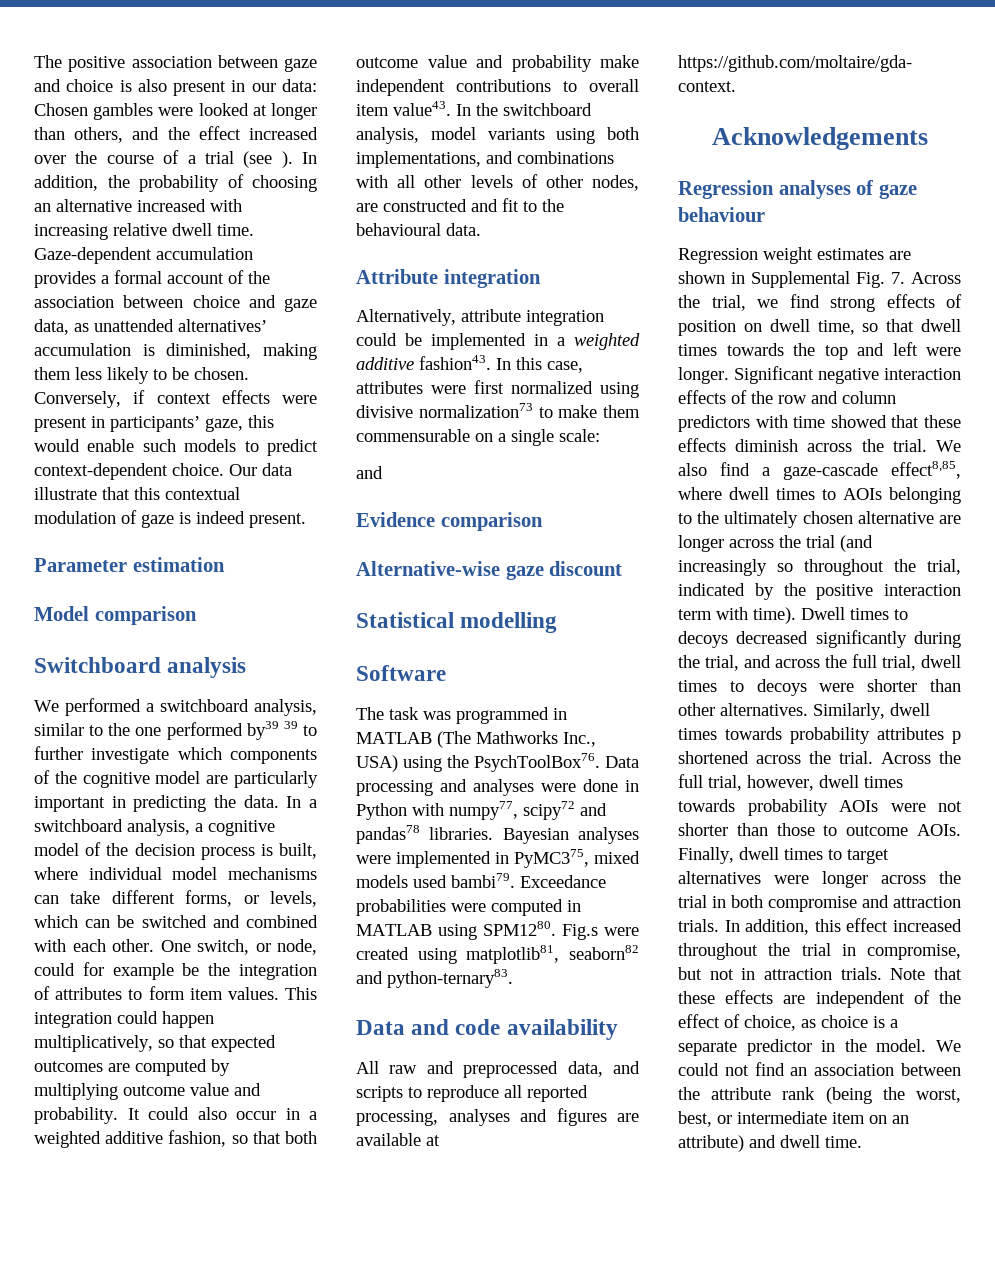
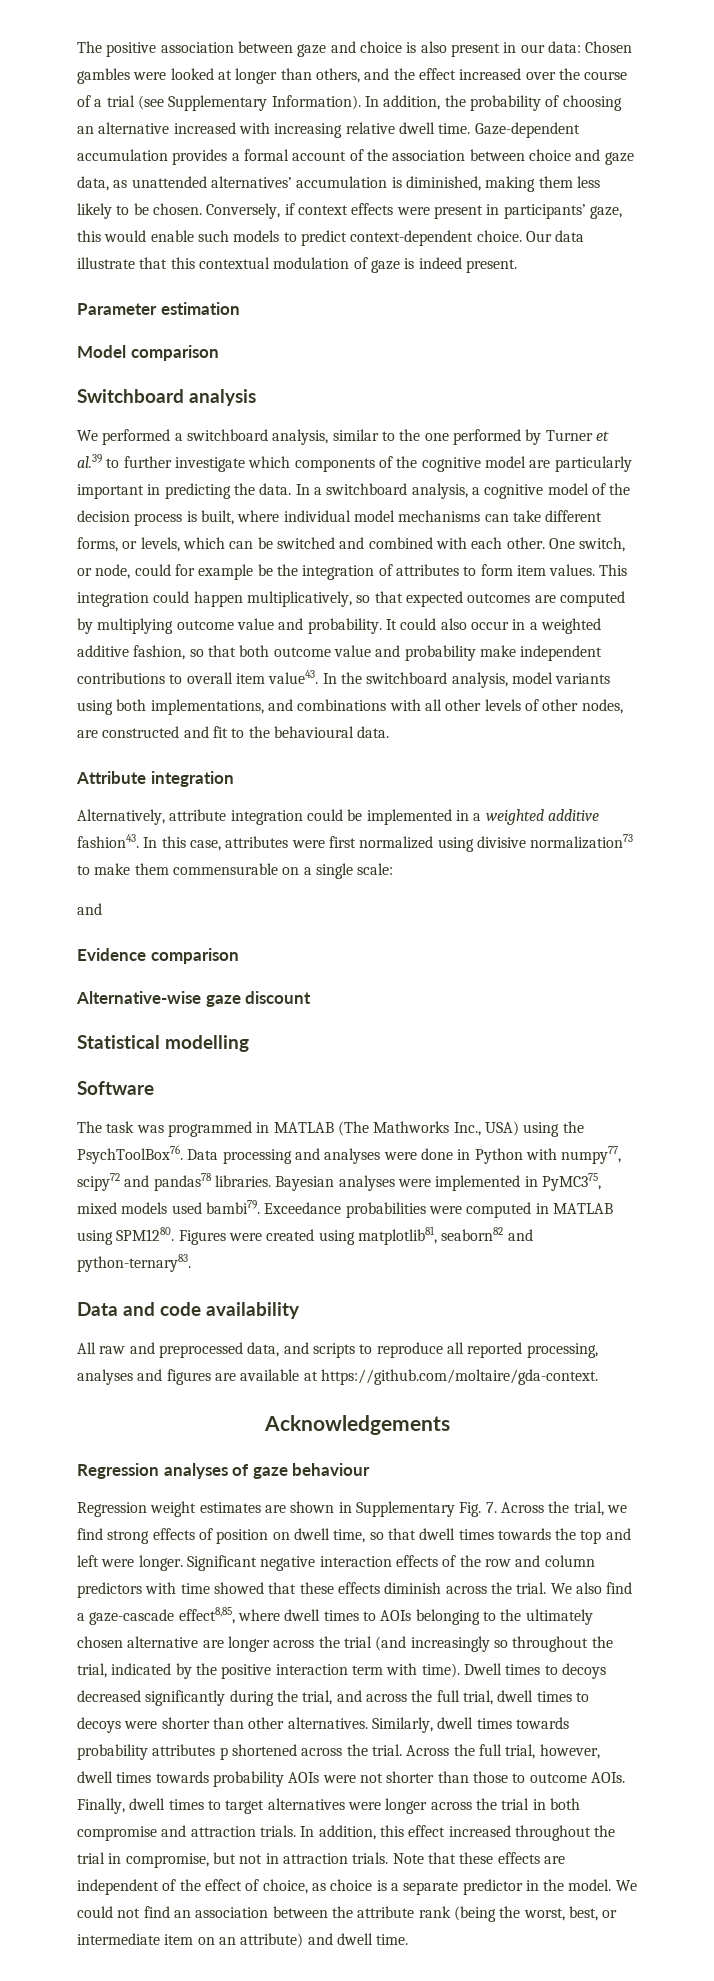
[281,151,293,168] ). -> [168,95,361,111] Supplementary Information).
[246,721,298,740] by39 39 -> [525,429,609,445] [77,454,102,468] by Turner et al.39
[562,924,598,940] Fig.s -> [178,1230,226,1245] Figures
[751,271,850,288] Supplemental -> [355,1501,455,1517] Supplementary

